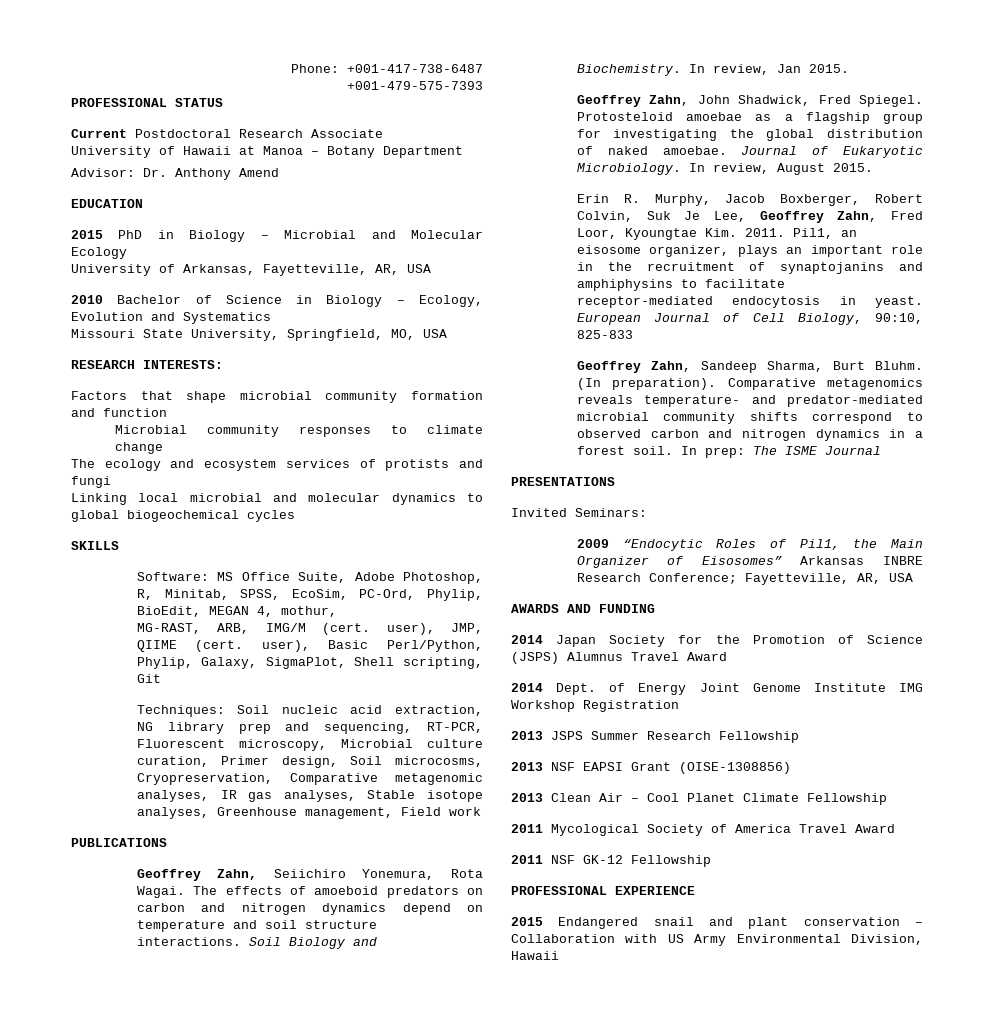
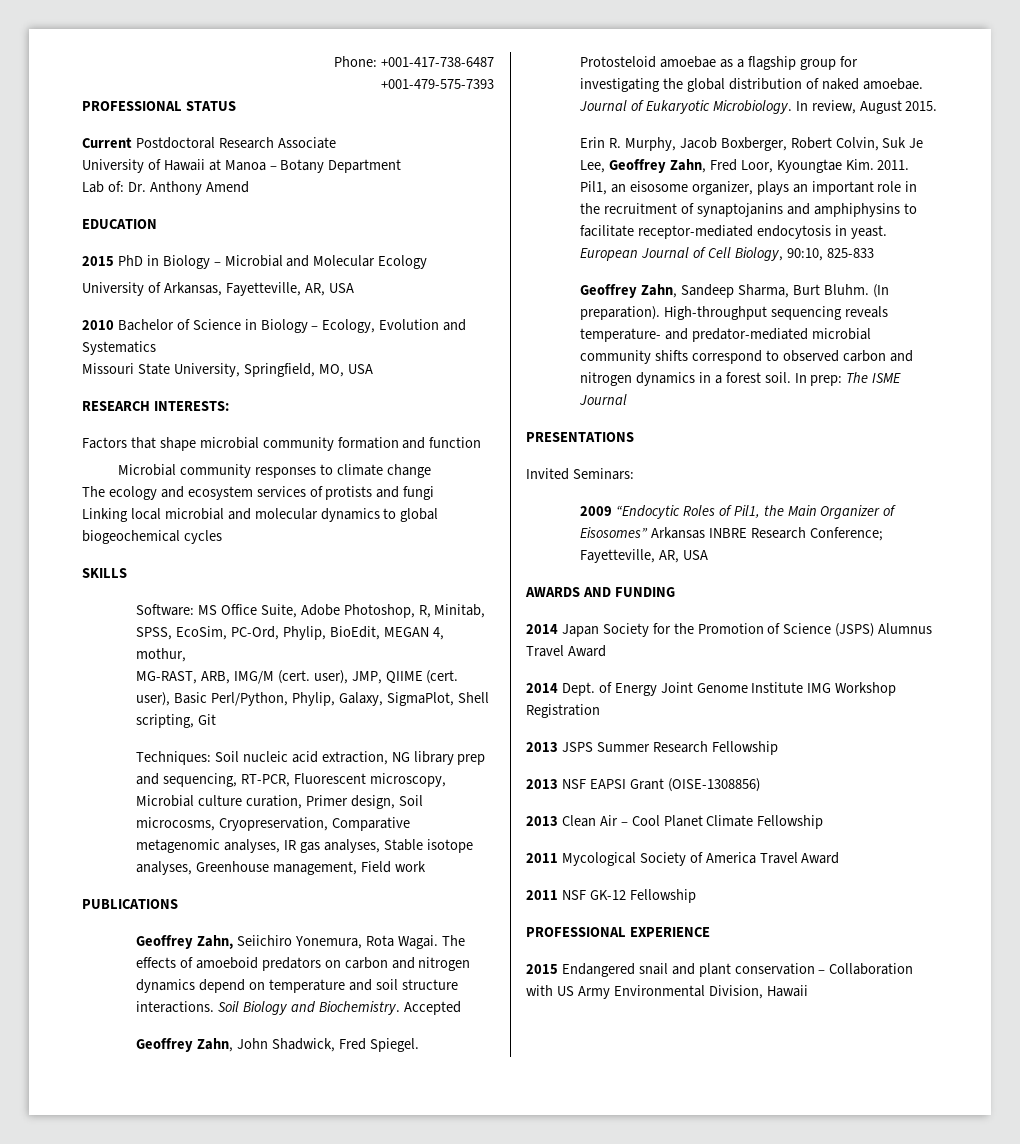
[71,168,135,177] Advisor: -> [82,181,124,193] Lab of:
[688,64,849,75] In review, Jan 2015. -> [403,1001,461,1015] Accepted
[727,378,923,390] Comparative metagenomics -> [663,306,842,320] High-throughput sequencing

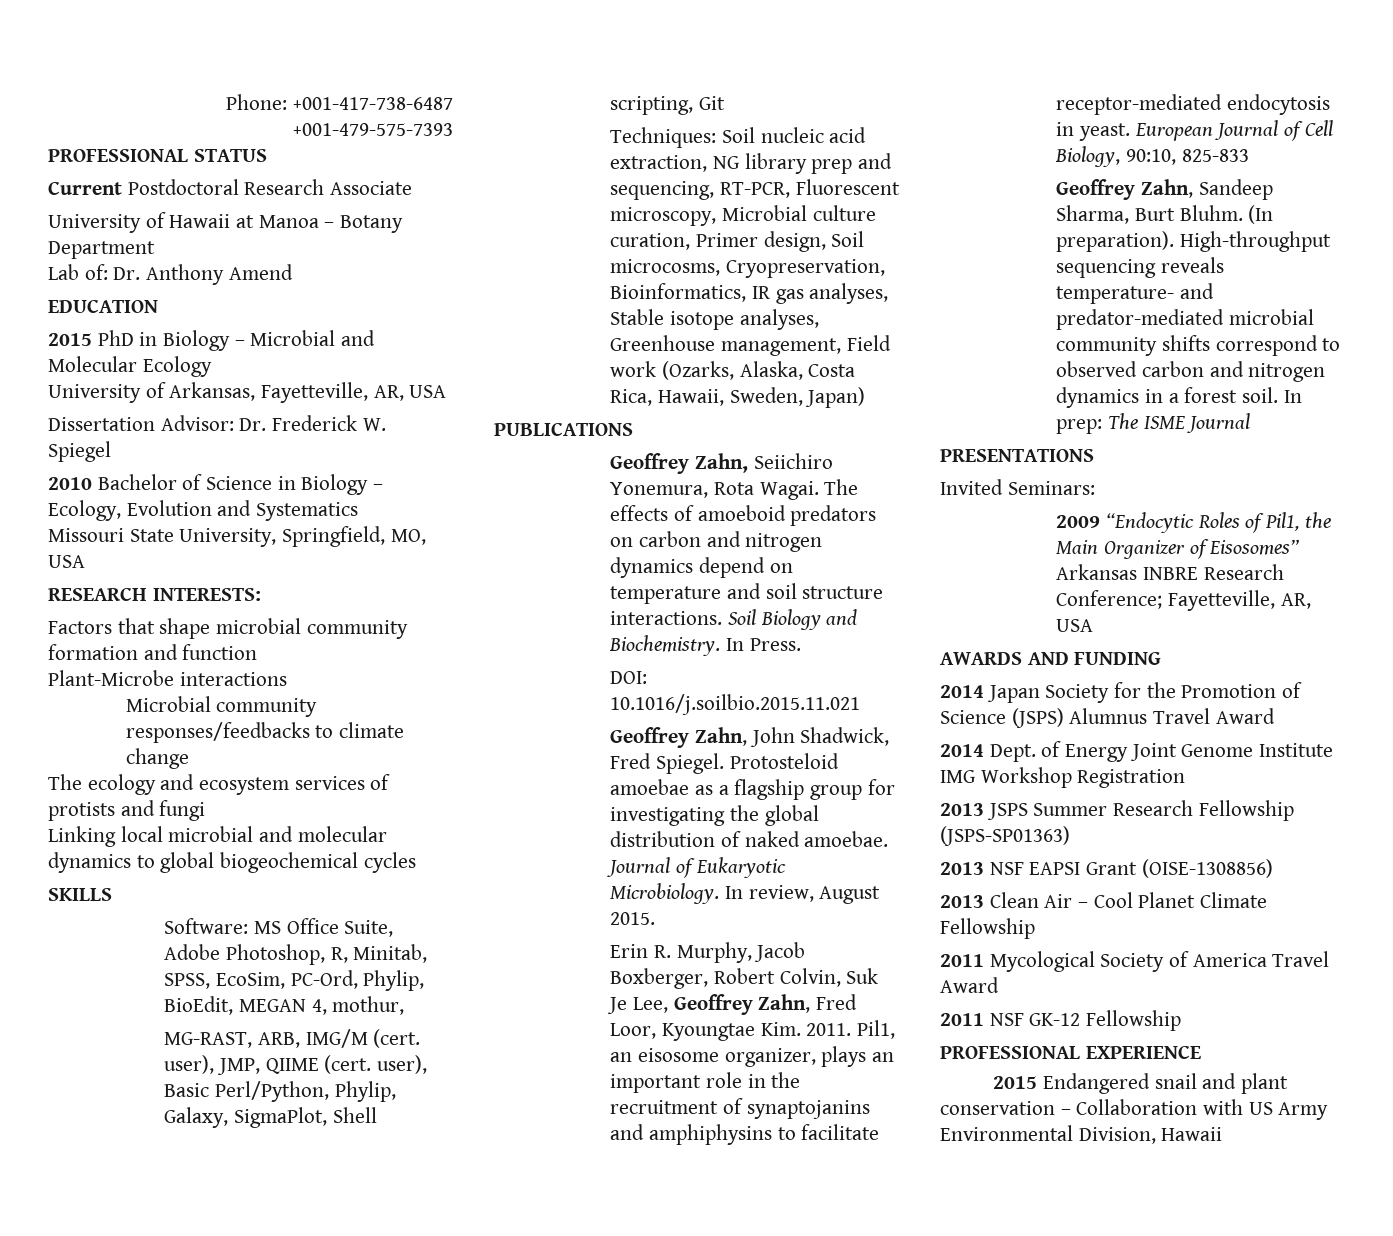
(354, 288) none -> [48,415,386,431] [48,441,111,462] // Dissertation Advisor: Dr. Frederick W. Spiegel
(482, 442) none -> [48,670,287,686] // Plant-Microbe interactions
[254,467,316,478] responses -> [125,722,310,743] responses/feedbacks
[331,817,410,831] [136,839,280,853] Comparative metagenomic analyses, -> [610,283,747,302] Bioinformatics,
(426, 866) none -> [662,361,856,380] [610,387,866,408] (Ozarks, Alaska, Costa Rica, Hawaii, Sweden, Japan)
[403,1001,461,1015] Accepted -> [726,638,801,651] [610,671,648,684] [610,694,861,715] In Press. // DOI: 10.1016/j.soilbio.2015.11.021
(778, 748) none -> [940,826,1070,846] (JSPS-SP01363)

